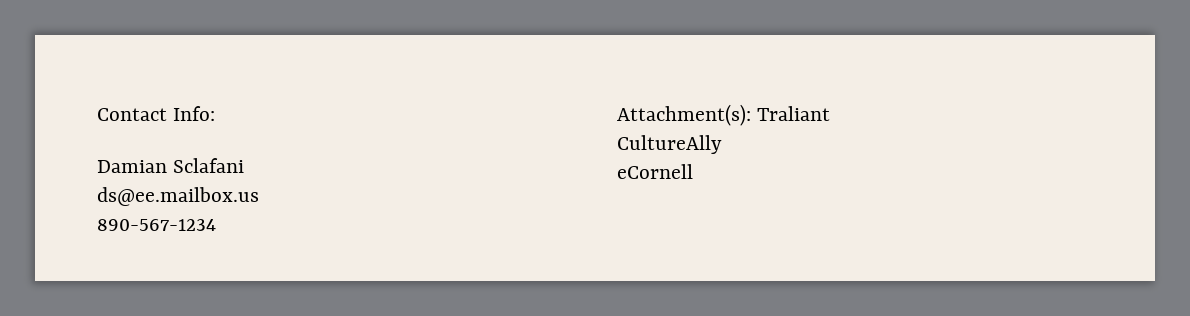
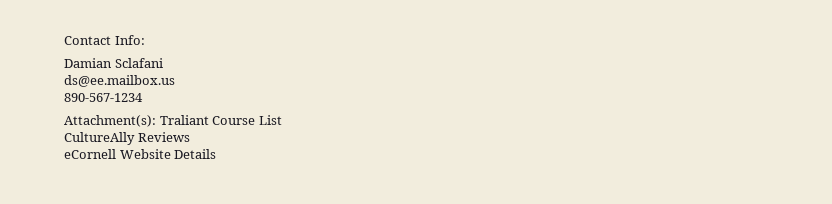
(831, 113) none -> [212,115,282,125] Course List
(722, 144) none -> [137,132,190,142] Reviews
(693, 171) none -> [119,149,217,159] Website Details

